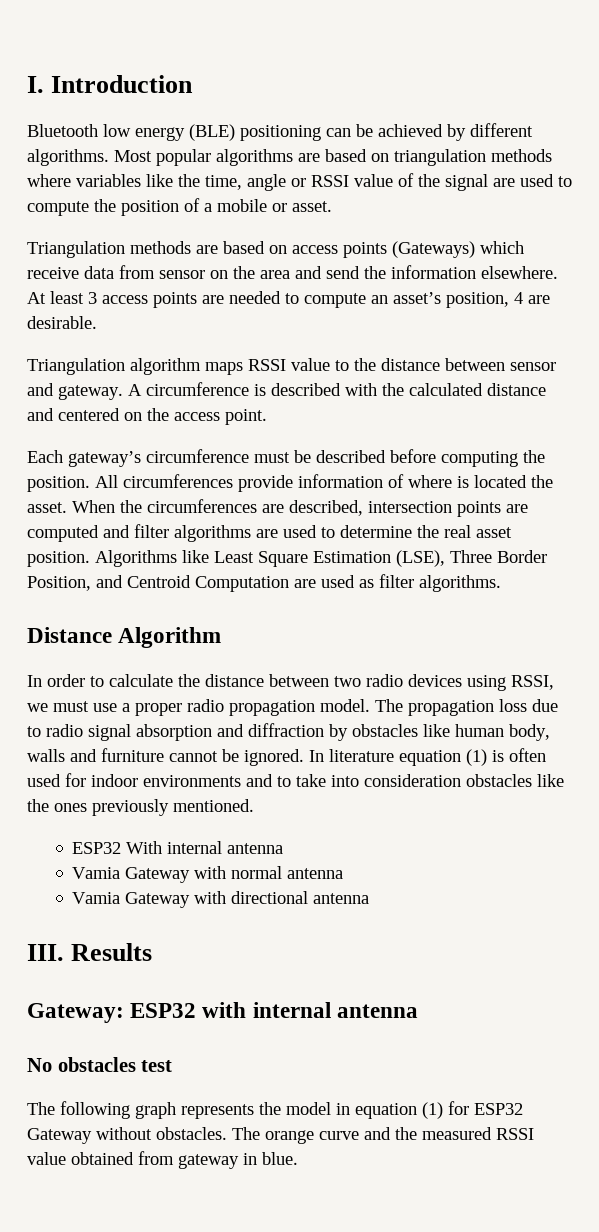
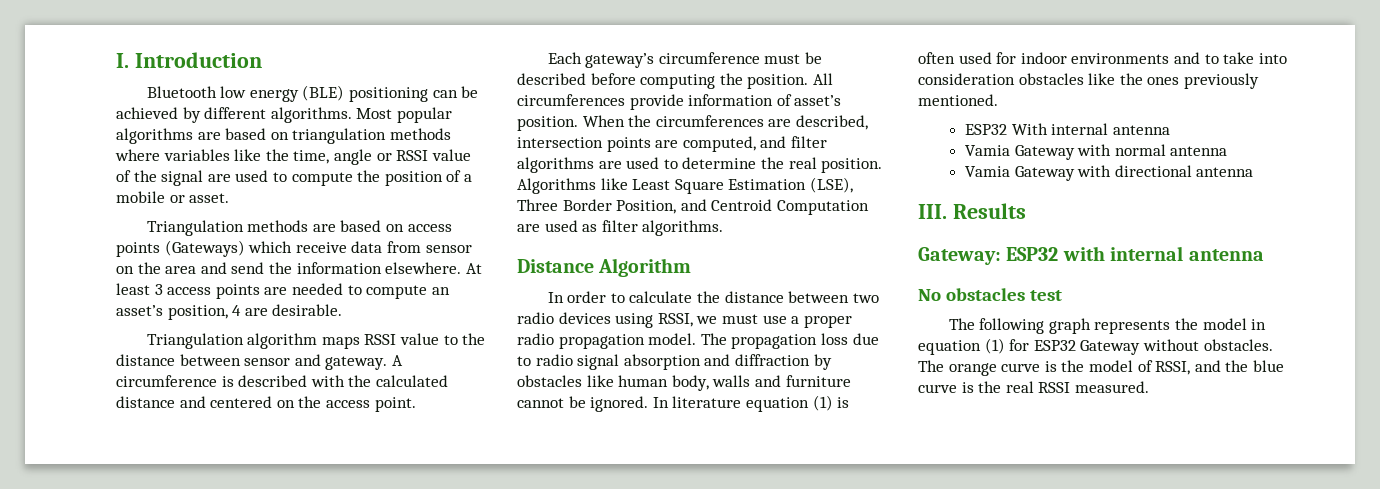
[408,475,553,488] [27,502,67,513] where is located the asset. -> [794,95,842,106] [517,116,578,131] asset’s position.
[27,525,99,542] computed -> [682,136,756,152] computed,
[476,527,512,538] asset -> (817, 163) none
[364,1127,534,1140] [27,1151,298,1169] and the measured RSSI value obtained from gateway in blue. -> [1044,360,1284,375] [918,381,1149,393] is the model of RSSI, and the blue curve is the real RSSI measured.

